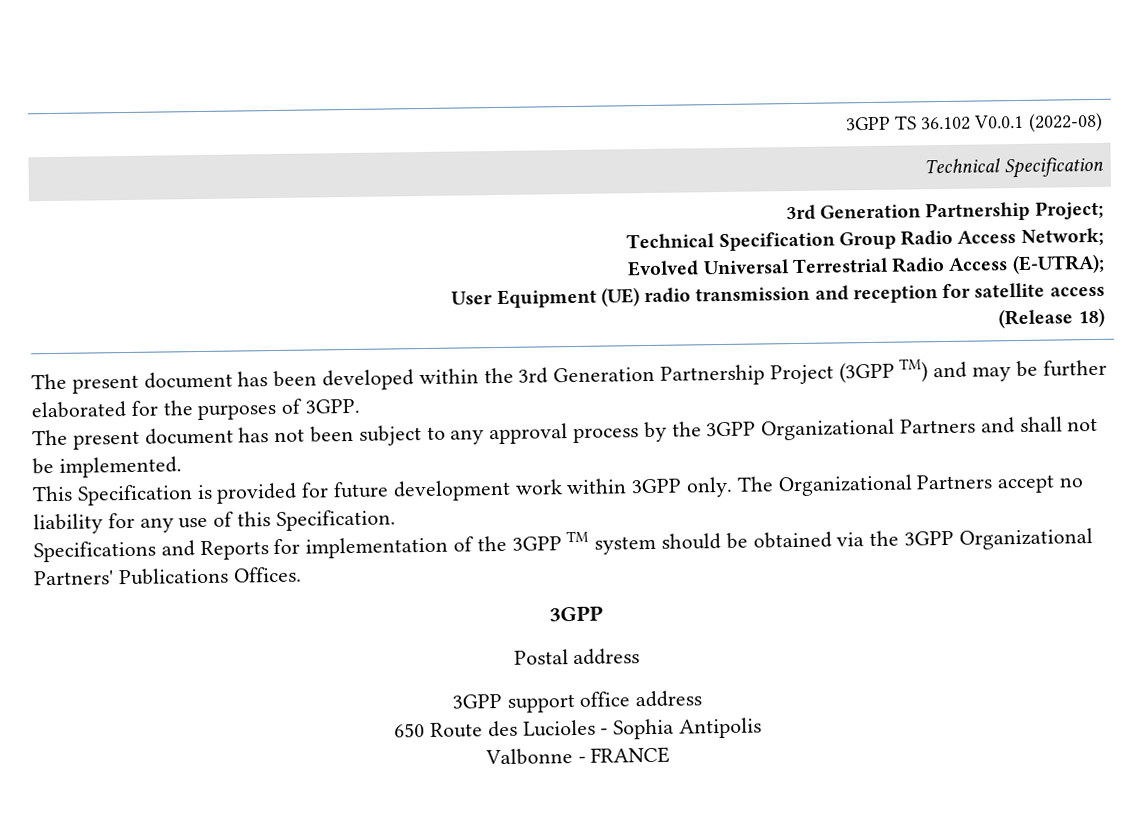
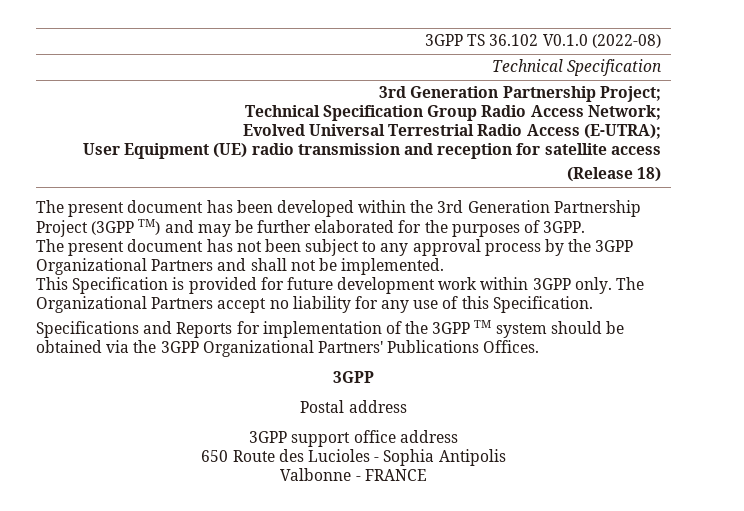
[974,114,1025,129] V0.0.1 -> [542,34,588,46] V0.1.0

